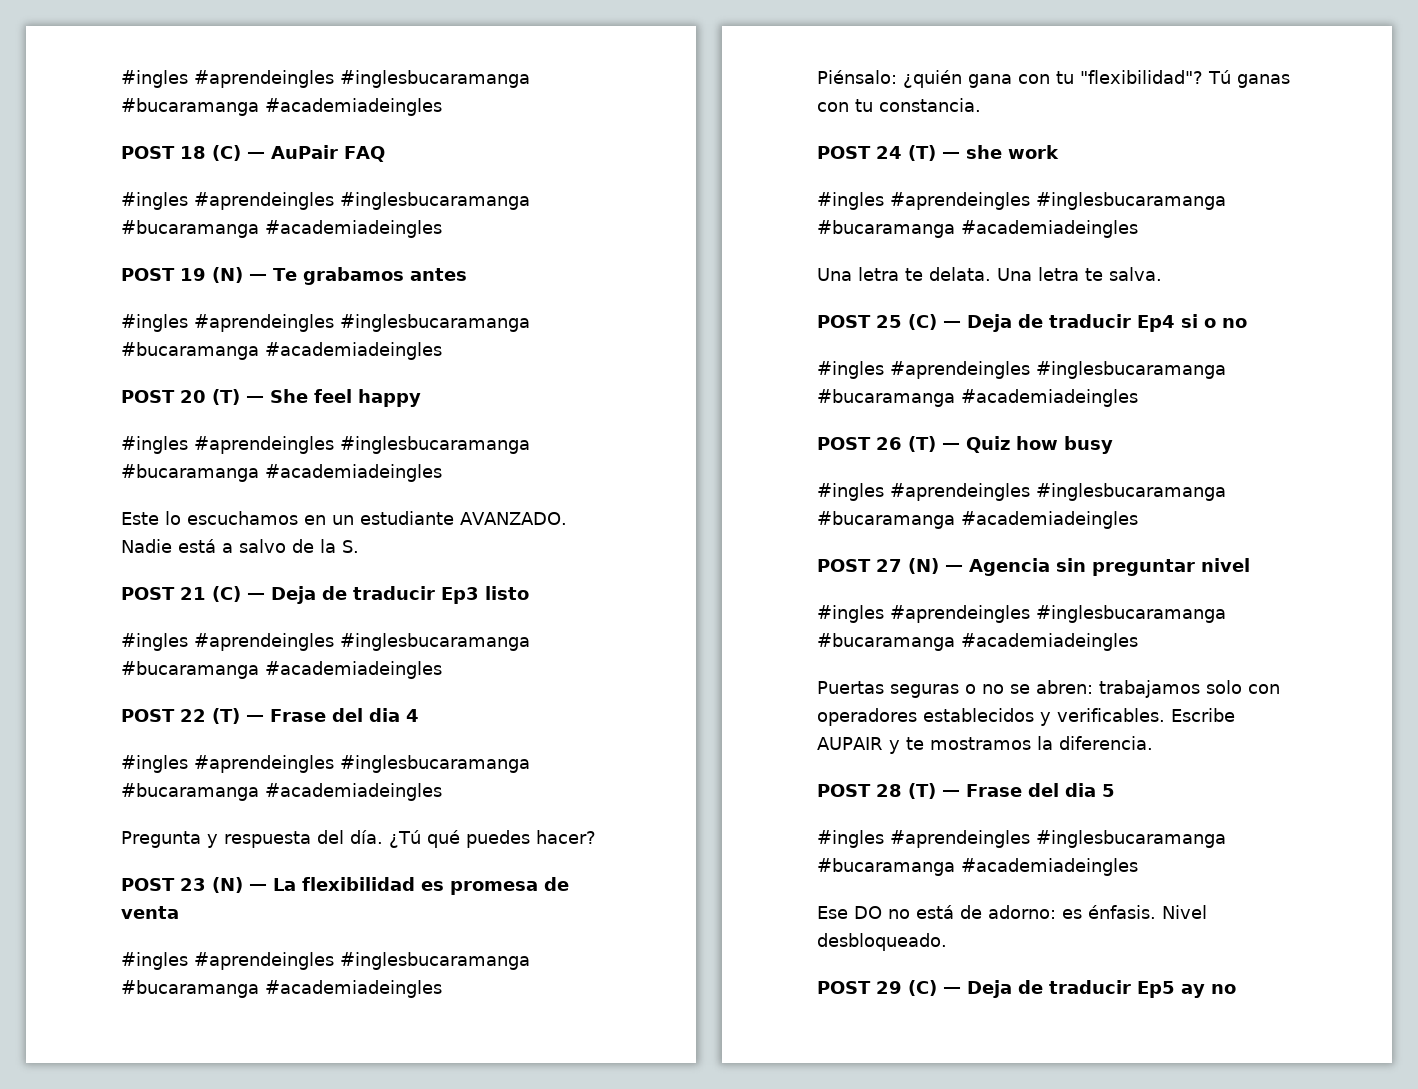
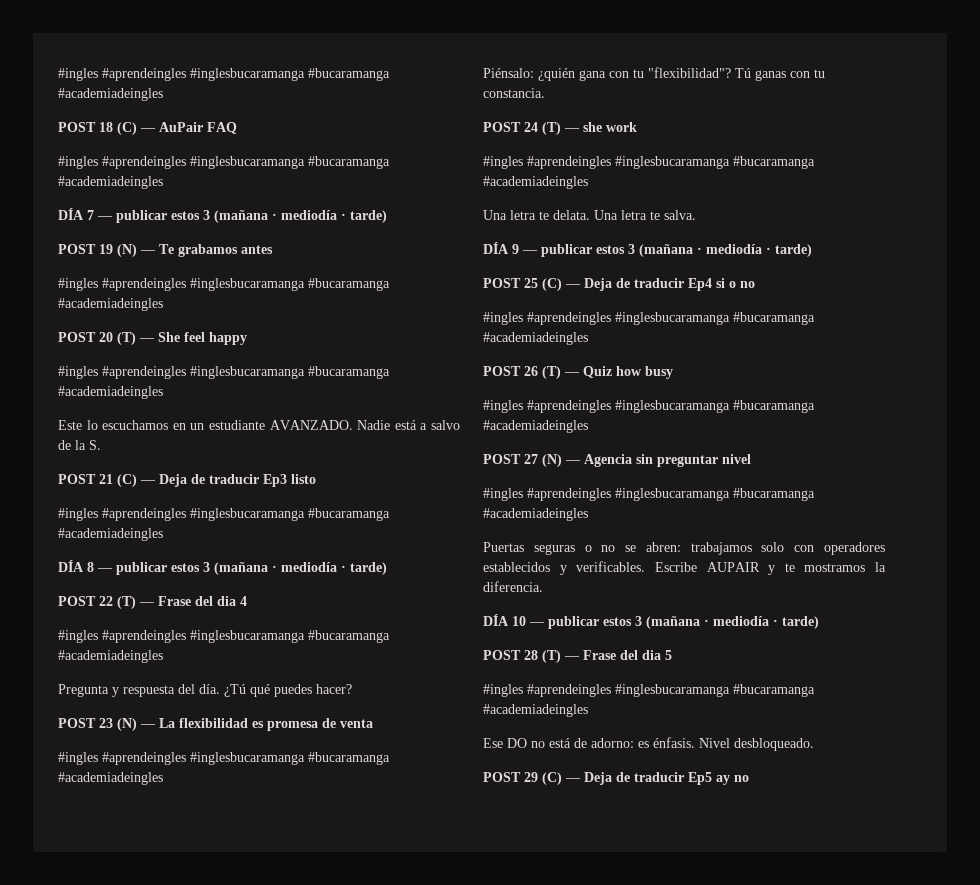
(442, 229) none -> [58,208,387,223] // DÍA 7 — publicar estos 3 (mañana · mediodía · tarde)
(442, 670) none -> [58,560,387,575] // DÍA 8 — publicar estos 3 (mañana · mediodía · tarde)
(1162, 274) none -> [483,242,812,257] // DÍA 9 — publicar estos 3 (mañana · mediodía · tarde)
(1153, 743) none -> [483,614,819,629] // DÍA 10 — publicar estos 3 (mañana · mediodía · tarde)

